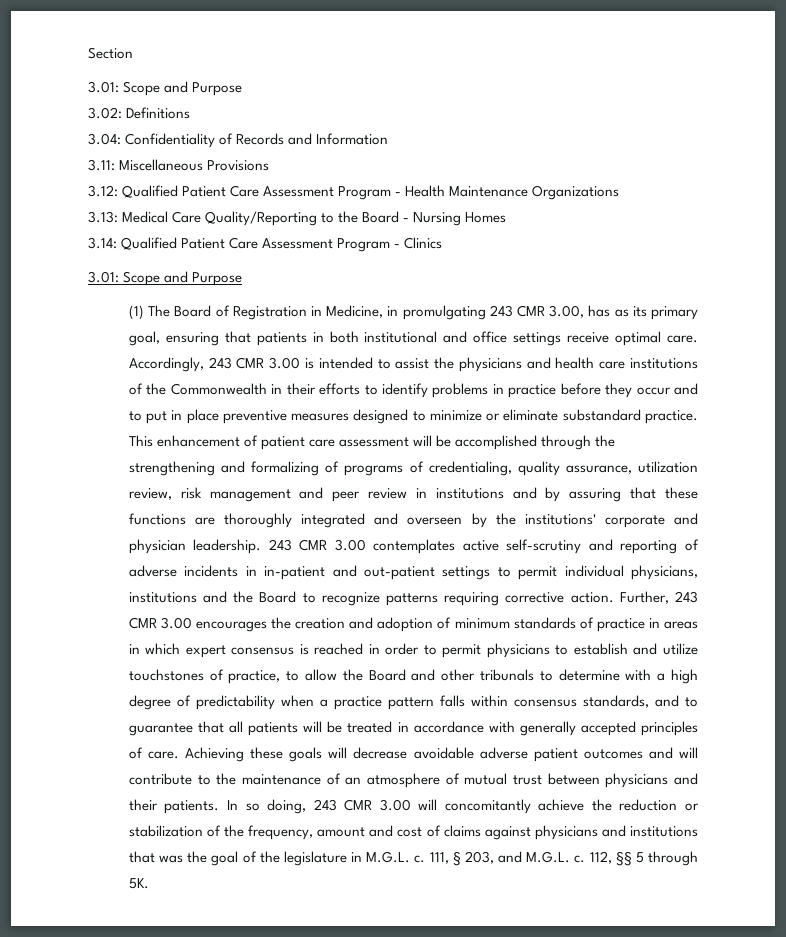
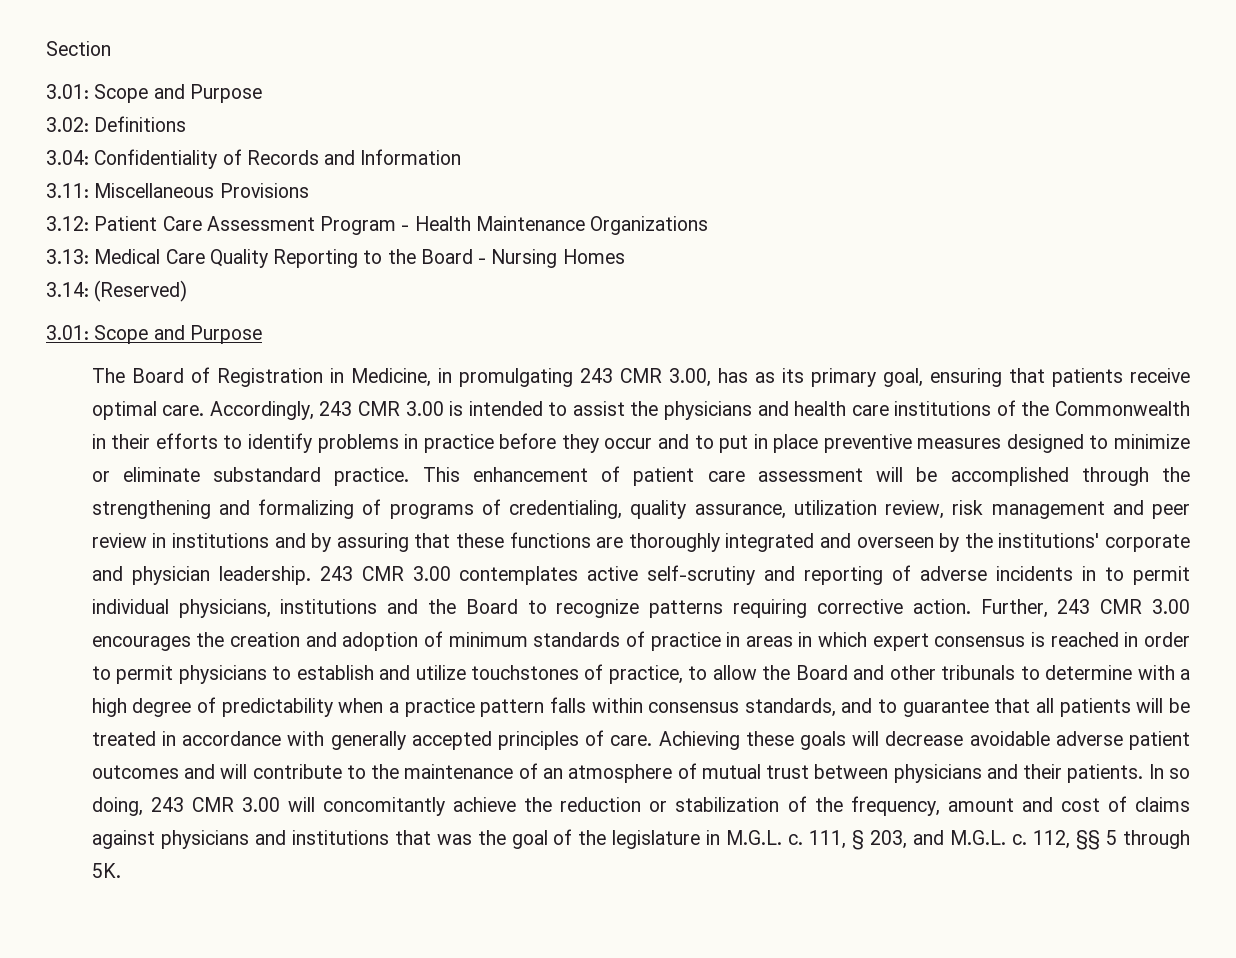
[122,185,179,198] Qualified -> (89, 223) none
[205,211,318,226] Quality/Reporting -> [209,249,359,268] Quality Reporting
[121,237,443,252] [88,271,243,286] [128,305,144,320] Qualified Patient Care Assessment Program - Clinics // 3.01: Scope and Purpose // (1) -> [94,280,188,302] [46,325,262,344] (Reserved) // 3.01: Scope and Purpose //
[312,331,562,346] in both institutional and office settings -> (1123, 377) none
[264,565,491,580] in-patient and out-patient settings -> (1097, 573) none

